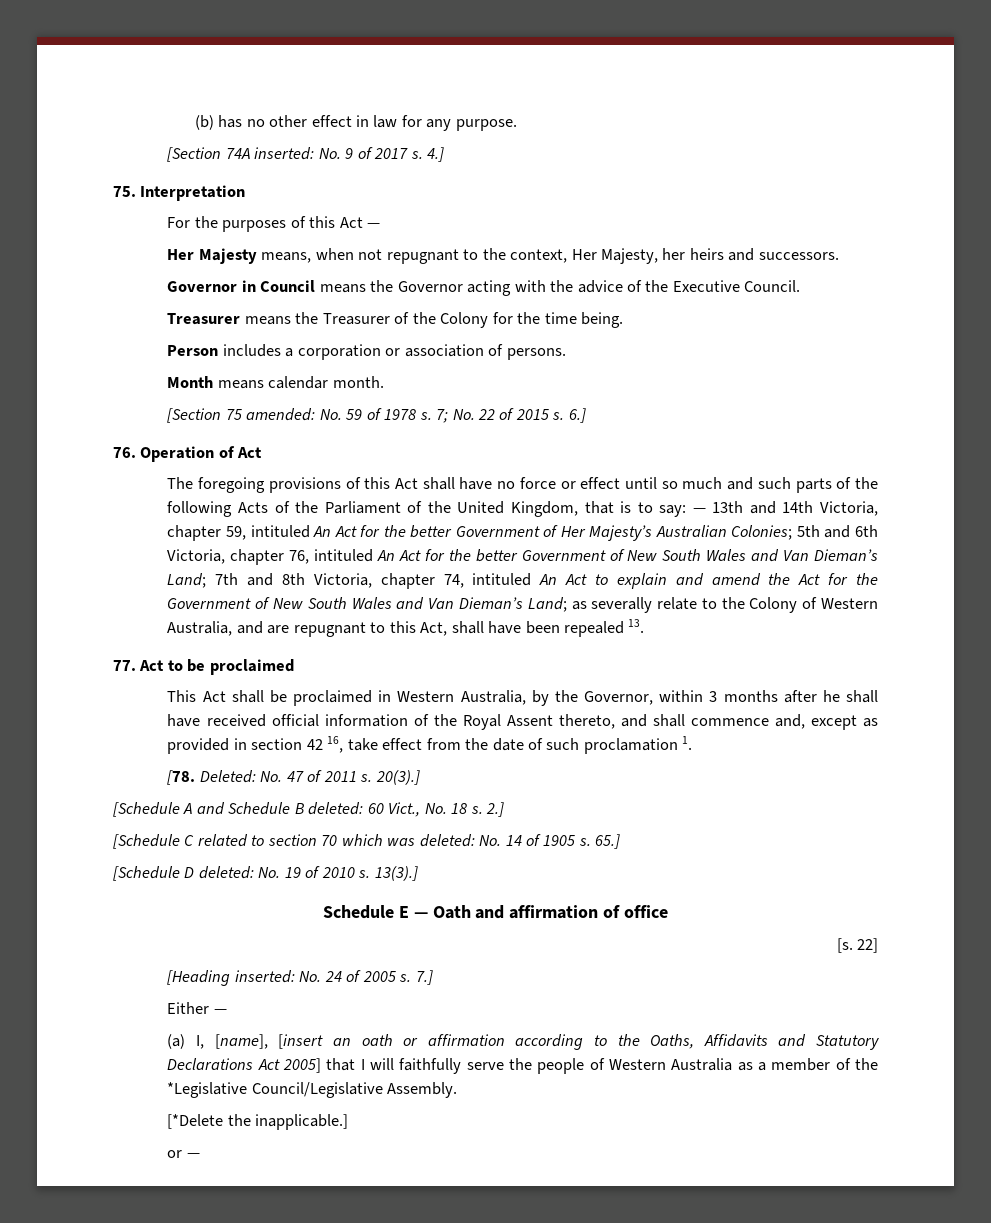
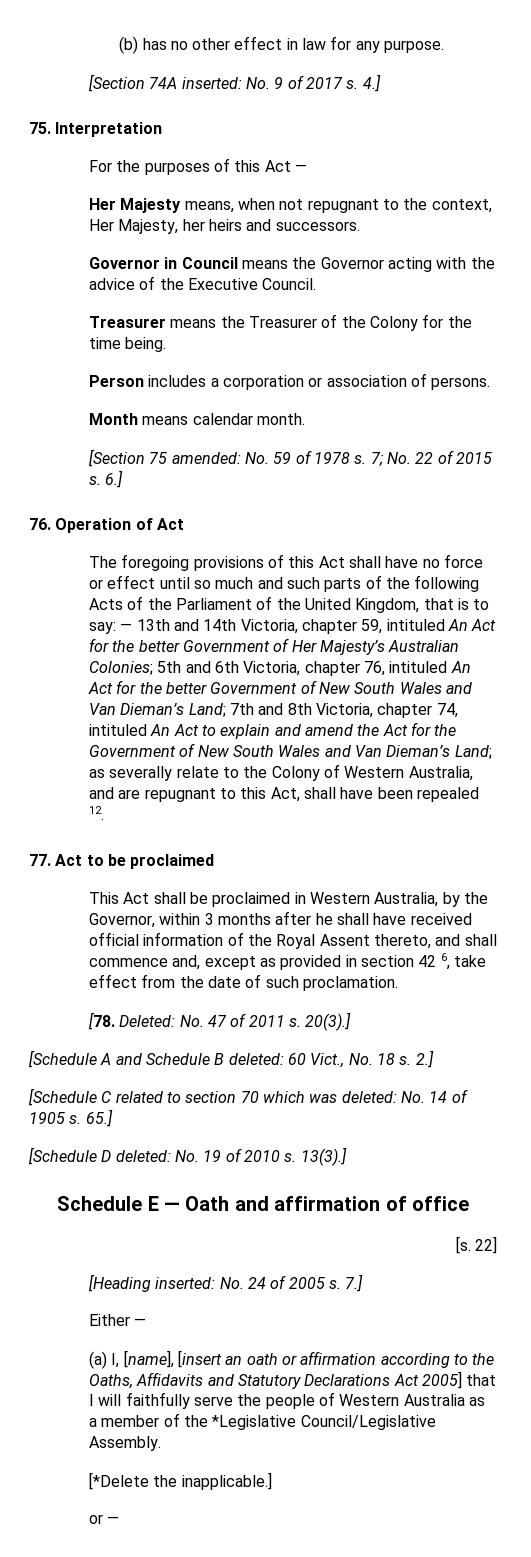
[628,619,645,633] 13. -> [89,806,105,820] 12.
[327,736,344,753] 16, -> [440,953,450,970] 6,
[583,736,693,754] proclamation 1. -> [303,976,399,991] proclamation.

